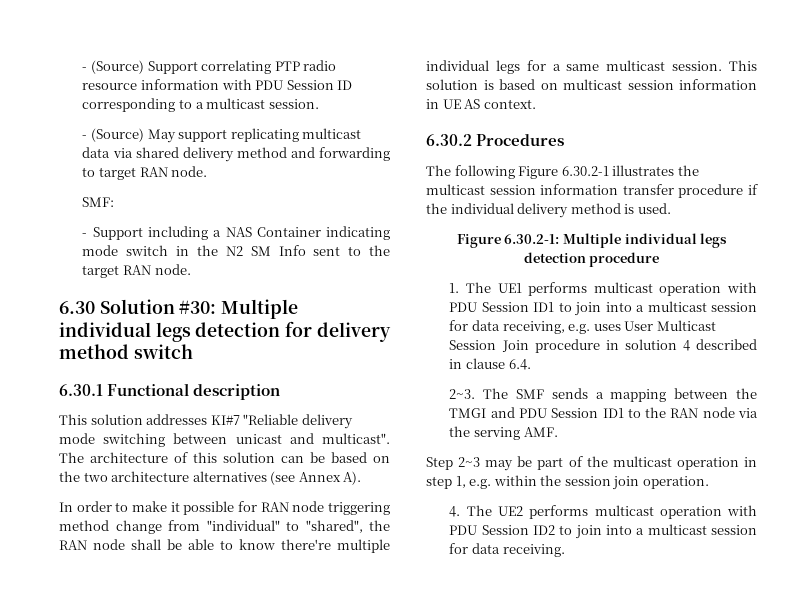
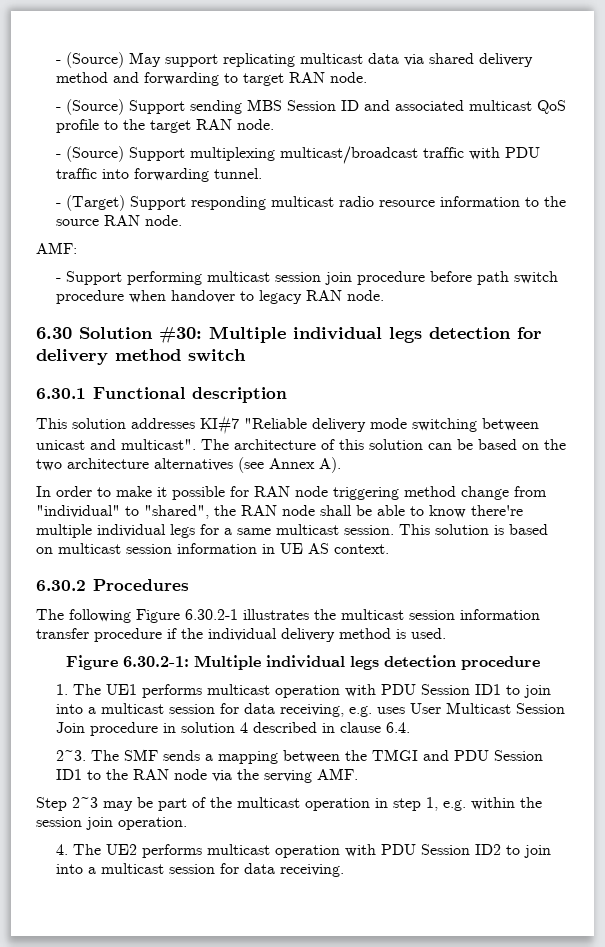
[82,60,337,74] [82,79,353,90] [82,98,319,112] [82,128,144,142] - (Source) Support correlating PTP radio resource information with PDU Session ID corresponding to a multicast session. // - (Source) -> [56,52,125,68] - (Source)
[82,197,115,207] [82,226,391,240] [82,245,390,256] [82,265,120,278] SMF: // - Support including a NAS Container indicating mode switch in the N2 SM Info sent to the target -> [56,99,567,115] [56,119,275,133] [56,146,541,164] [56,168,263,182] [56,195,567,211] [56,215,183,226] [36,242,77,254] [56,271,559,285] [56,290,303,304] - (Source) Support sending MBS Session ID and associated multicast QoS profile to the target RAN node. // - (Source) Support multiplexing multicast/broadcast traffic with PDU traffic into forwarding tunnel. // - (Target) Support responding multicast radio resource information to the source RAN node. // AMF: // - Support performing multicast session join procedure before path switch procedure when handover to legacy

